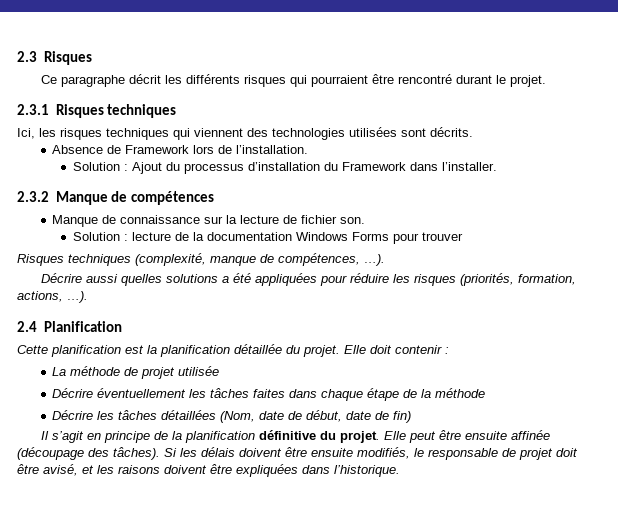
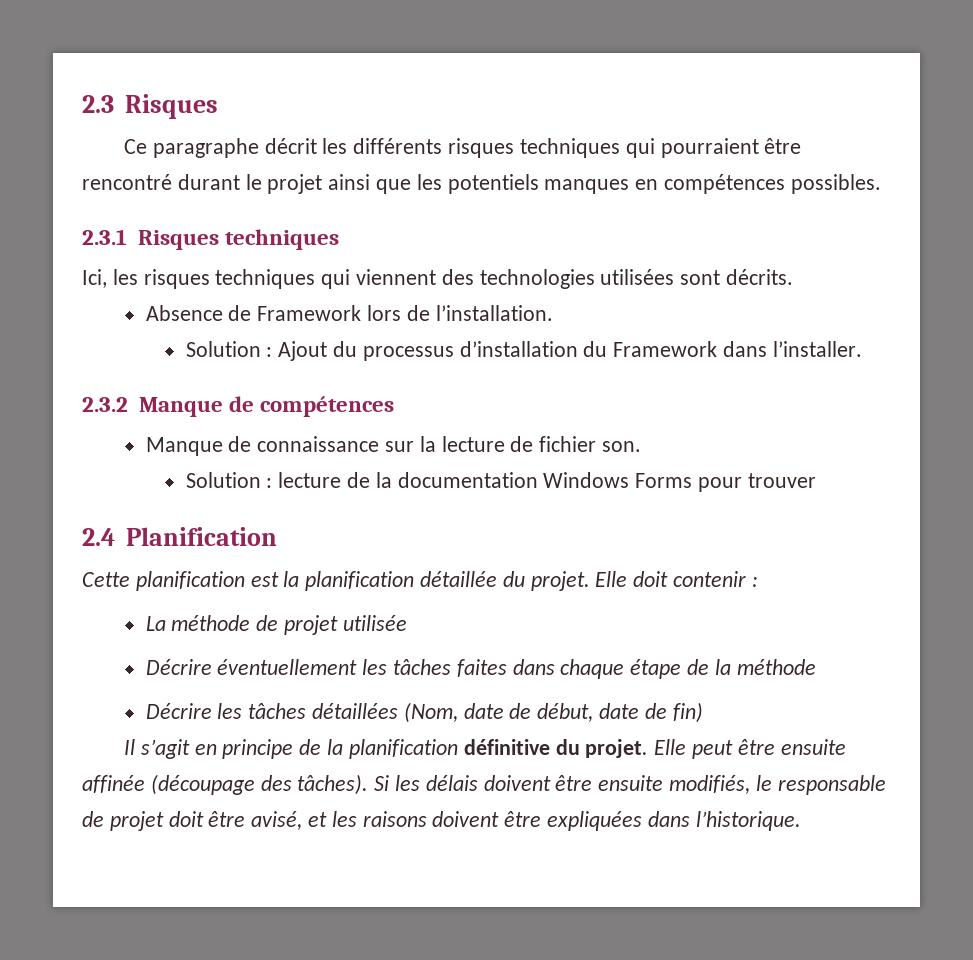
(286, 81) none -> [519,138,620,158] techniques
[509,75,546,87] projet. -> [267,174,881,194] projet ainsi que les potentiels manques en compétences possibles.
[17,253,385,266] [40,273,576,286] [17,291,88,303] // Risques techniques (complexité, manque de compétences, …). // Décrire aussi quelles solutions a été appliquées pour réduire les risques (priorités, formation, actions, …). -> (816, 480) none

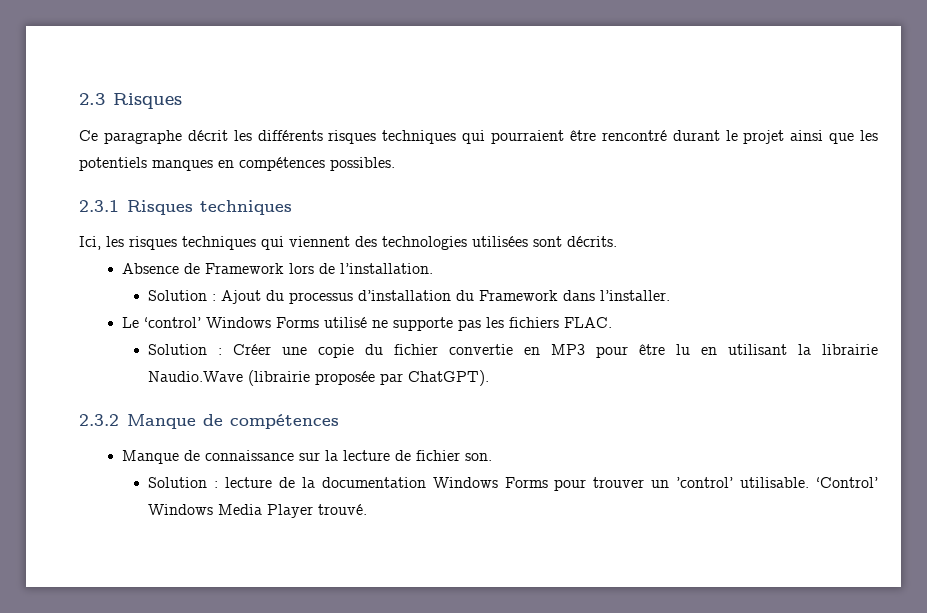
(862, 349) none -> [122,317,613,331] [148,344,878,358] [148,370,490,386] // Le ‘control’ Windows Forms utilisé ne supporte pas les fichiers FLAC. // Solution : Créer une copie du fichier convertie en MP3 pour être lu en utilisant la librairie Naudio.Wave (librairie proposée par ChatGPT).
[82,527,277,546] [82,571,758,591] [145,615,407,635] [145,659,816,679] [145,702,703,723] [124,739,846,759] [82,774,886,795] [82,811,801,831] // 2.4 Planification // Cette planification est la planification détaillée du projet. Elle doit contenir : // La méthode de projet utilisée // Décrire éventuellement les tâches faites dans chaque étape de la méthode // Décrire les tâches détaillées (Nom, date de début, date de fin) // Il s’agit en principe de la planification définitive du projet. Elle peut être ensuite affinée (découpage des tâches). Si les délais doivent être ensuite modifiés, le responsable de projet doit être avisé, et les raisons doivent être expliquées dans l’historique. -> [651,477,878,488] [148,504,368,518] un ’control’ utilisable. ‘Control’ Windows Media Player trouvé.

